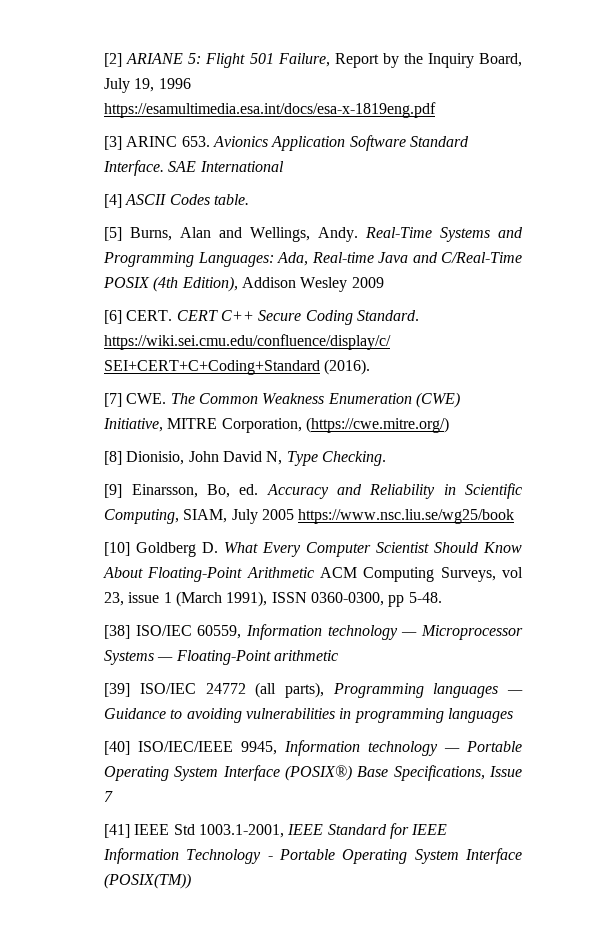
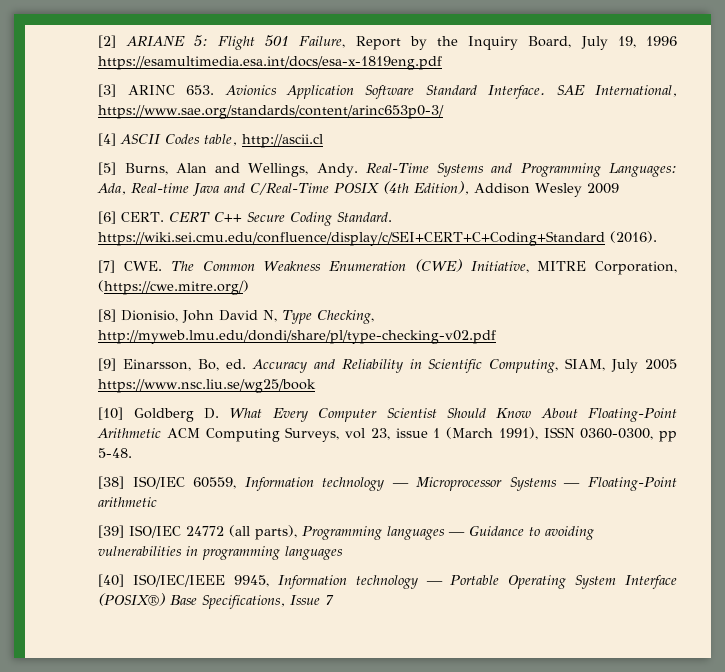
[199,161,284,172] International -> [595,85,677,97] [98,105,445,119] International, https://www.sae.org/standards/content/arinc653p0-3/
[214,194,250,205] table. -> [204,134,324,148] table, http://ascii.cl
[322,451,387,466] Checking. -> [317,310,375,324] [98,330,497,344] Checking, http://myweb.lmu.edu/dondi/share/pl/type-checking-v02.pdf
[104,823,448,839] [103,848,523,864] [104,873,192,889] // [41] IEEE Std 1003.1-2001, IEEE Standard for IEEE Information Technology - Portable Operating System Interface (POSIX(TM)) -> (335, 600) none

